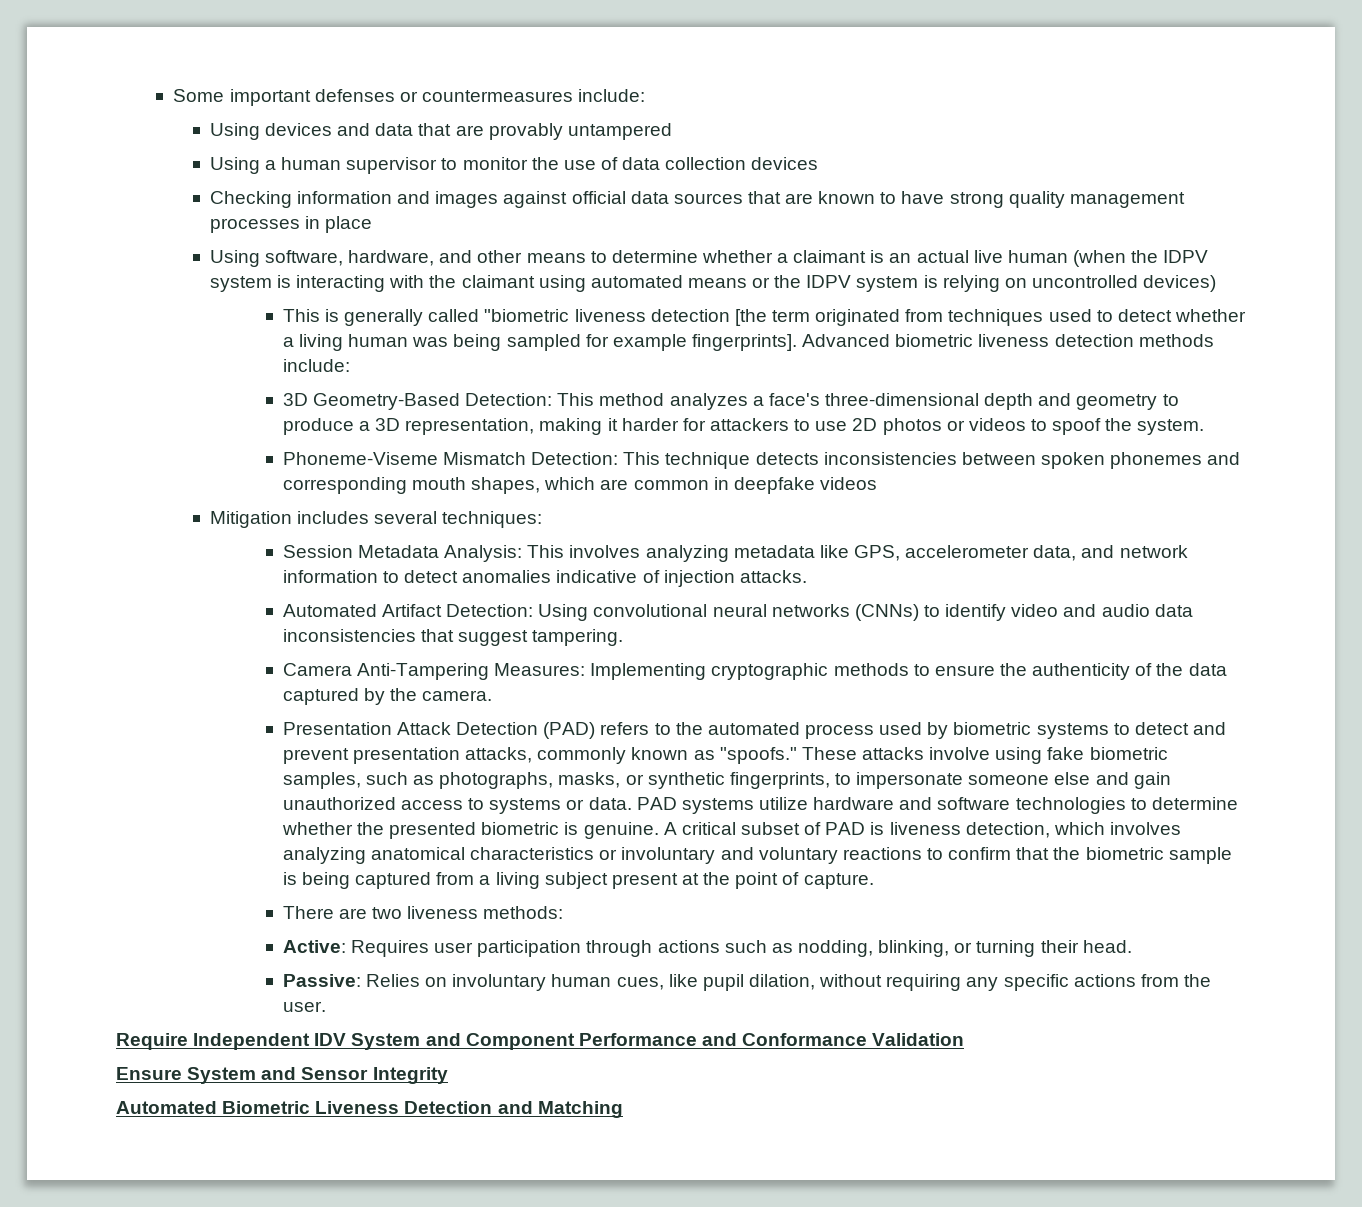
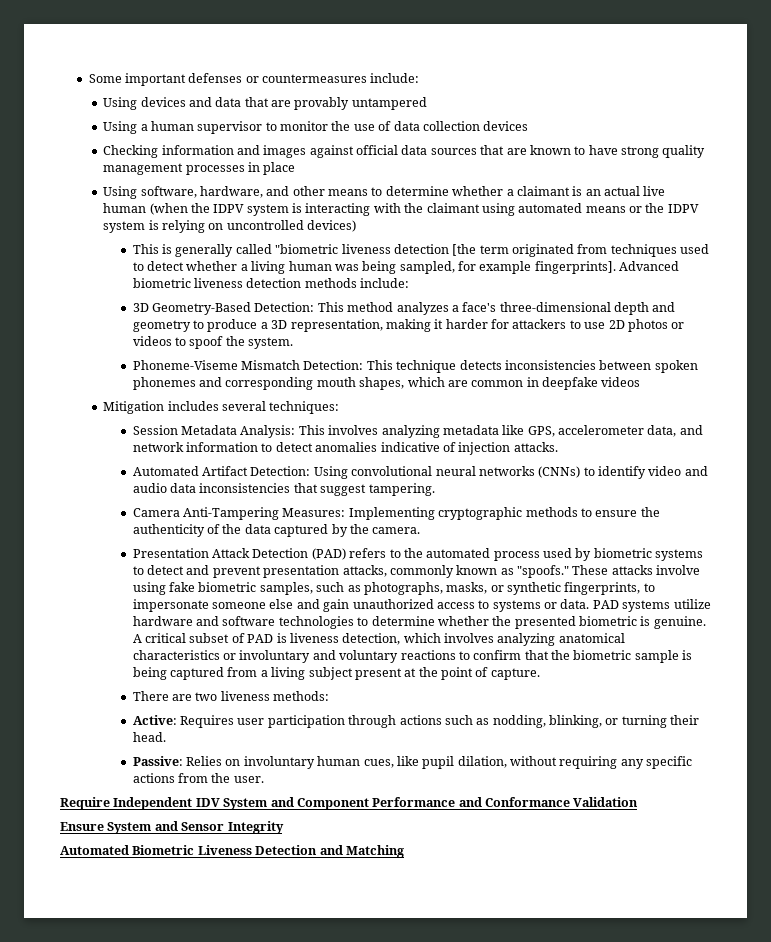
[506,334,581,351] sampled -> [399,261,455,274] sampled,

